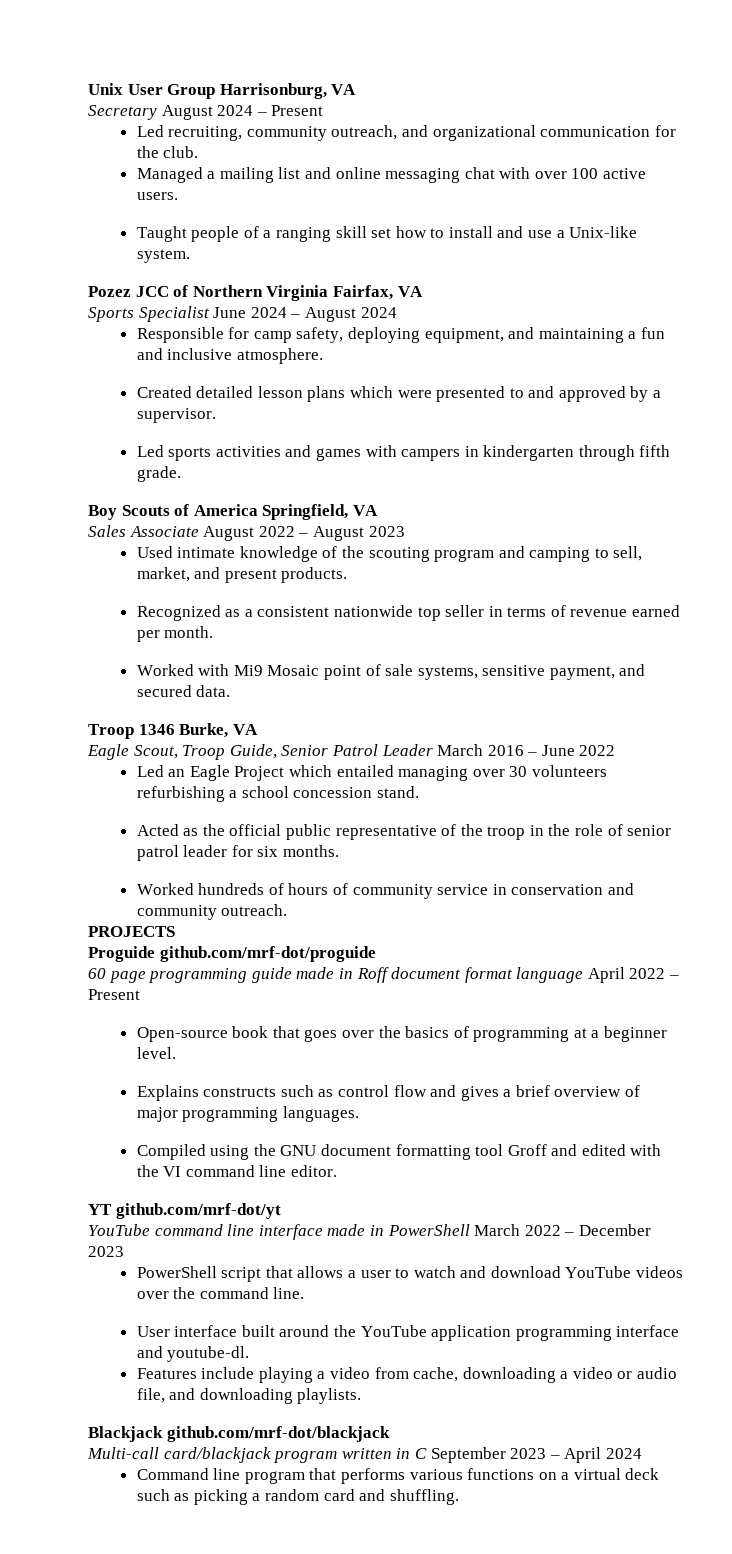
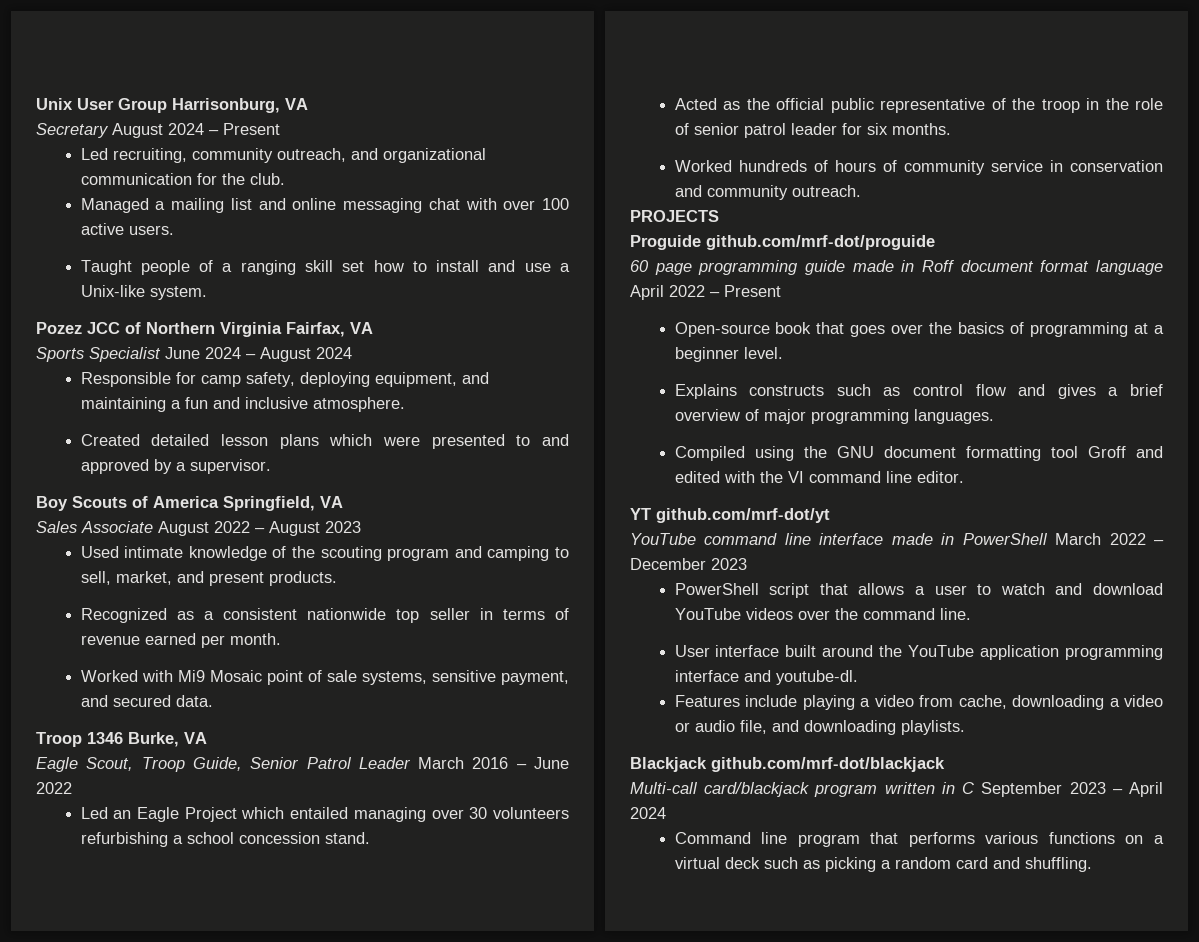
[136,445,671,461] [136,466,181,482] // Led sports activities and games with campers in kindergarten through fifth grade. -> (271, 466) none

